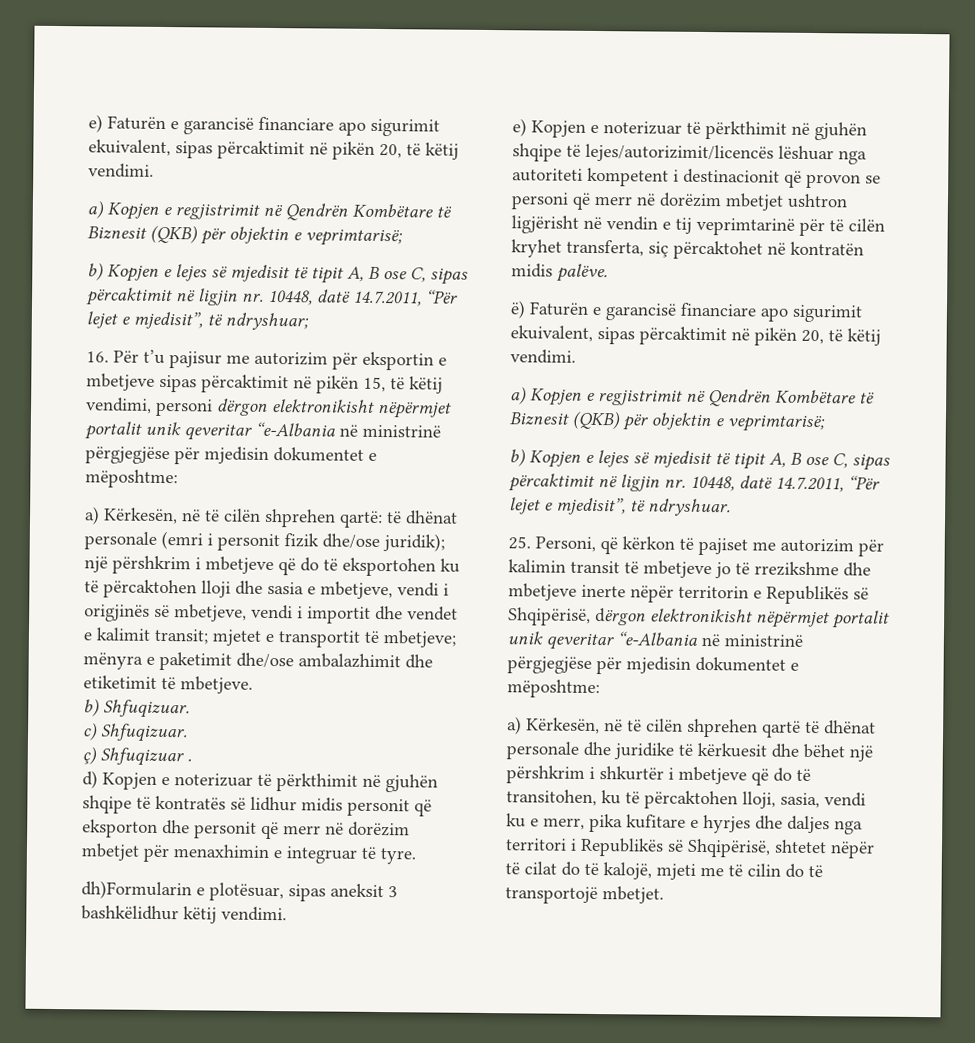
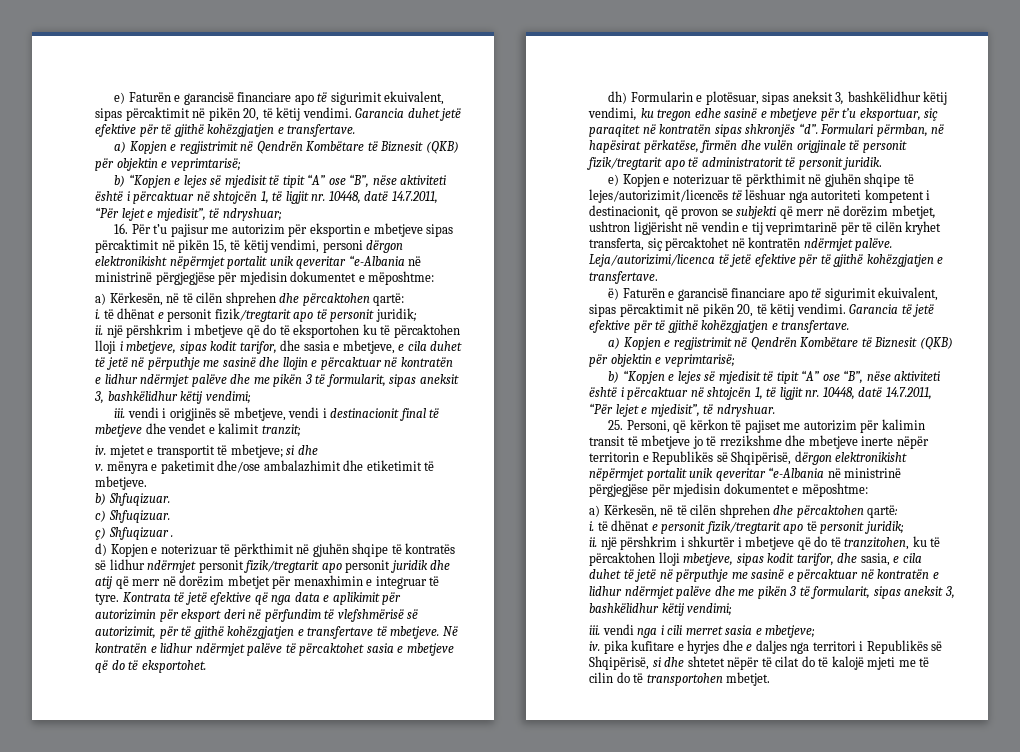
(366, 128) none -> [317,92,328,102] të
(154, 170) none -> [355,108,462,121] [95,124,356,137] Garancia duhet jetë efektive për të gjithë kohëzgjatjen e transfertave.
[107,264,468,285] [85,287,238,307] Kopjen e lejes së mjedisit të tipit A, B ose C, sipas përcaktimit në ligjin -> [128,174,447,188] [95,191,309,204] “Kopjen e lejes së mjedisit të tipit “A” ose “B”, nëse aktiviteti është i përcaktuar në shtojcën 1, të ligjit
[339,510,458,529] [84,530,445,552] qartë: të dhënat personale (emri i personit fizik dhe/ose juridik); -> [279,293,405,306] [95,308,417,322] [95,325,103,335] dhe përcaktohen qartë: // i. të dhënat e personit fizik/tregtarit apo të personit juridik; // ii.
[235,580,393,600] dhe sasia e mbetjeve, -> [119,340,463,354] [95,357,453,370] [95,374,459,387] [94,391,251,404] [114,408,126,418] i mbetjeve, sipas kodit tarifor, dhe sasia e mbetjeve, e cila duhet të jetë në përputhje me sasinë dhe llojin e përcaktuar në kontratën e lidhur ndërmjet palëve dhe me pikën 3 të formularit, sipas aneksit 3, bashkëlidhur këtij vendimi; // iii.
[307,606,371,624] importit -> [330,408,440,421] [95,424,142,437] destinacionit final të mbetjeve
[154,628,208,645] transit; -> [261,424,301,437] [95,445,106,455] tranzit; // iv.
(456, 639) none -> [286,445,318,455] [95,464,103,471] si dhe // v.
[301,797,432,817] [82,819,257,839] midis personit që eksporton dhe personit -> [147,560,451,573] [95,576,112,589] ndërmjet personit fizik/tregtarit apo personit juridik dhe atij
[81,880,192,900] // dh)Formularin -> [122,592,402,605] [95,609,419,622] [95,626,458,639] [95,643,454,656] [95,660,206,673] [608,91,693,104] Kontrata të jetë efektive që nga data e aplikimit për autorizimin për eksport deri në përfundim të vlefshmërisë së autorizimit, për të gjithë kohëzgjatjen e transfertave të mbetjeve. Në kontratën e lidhur ndërmjet palëve të përcaktohet sasia e mbetjeve që do të eksportohet. // dh) Formularin
[388,886,398,898] [81,905,287,924] 3 bashkëlidhur këtij vendimi. -> [835,91,948,105] [588,107,939,121] [589,123,945,137] [589,140,907,153] [587,157,883,170] 3, bashkëlidhur këtij vendimi, ku tregon edhe sasinë e mbetjeve për t’u eksportuar, siç paraqitet në kontratën sipas shkronjës “d”. Formulari përmban, në hapësirat përkatëse, firmën dhe vulën origjinale të personit fizik/tregtarit apo të administratorit të personit juridik.
(774, 153) none -> [731,190,742,200] të
[683,168,780,184] destinacionit -> [589,205,661,219] destinacionit,
[511,192,784,211] personi që merr në dorëzim mbetjet -> [736,205,936,219] subjekti që merr në dorëzim mbetjet,
[511,263,553,278] midis -> [803,238,853,251] ndërmjet
(608, 273) none -> [589,254,944,267] [589,271,658,284] Leja/autorizimi/licenca të jetë efektive për të gjithë kohëzgjatjen e transfertave.
(788, 314) none -> [811,288,822,298] të
(576, 356) none -> [849,304,935,317] [589,320,850,333] Garancia të jetë efektive për të gjithë kohëzgjatjen e transfertave.
[529,450,890,471] [508,473,660,492] Kopjen e lejes së mjedisit të tipit A, B ose C, sipas përcaktimit në ligjin -> [622,370,941,384] [589,387,803,400] “Kopjen e lejes së mjedisit të tipit “A” ose “B”, nëse aktiviteti është i përcaktuar në shtojcën 1, të ligjit
[762,720,876,738] [506,741,845,760] qartë të dhënat personale dhe juridike të kërkuesit dhe bëhet -> [773,505,899,518] [589,520,904,534] [589,537,597,547] dhe përcaktohen qartë: // i. të dhënat e personit fizik/tregtarit apo të personit juridik; // ii.
[506,789,866,810] [506,813,585,830] transitohen, ku të përcaktohen lloji, sasia, vendi ku e merr, -> [844,536,941,550] [589,552,922,566] [589,569,939,582] [589,586,955,599] [589,603,733,616] [589,624,816,638] [589,641,600,651] tranzitohen, ku të përcaktohen lloji mbetjeve, sipas kodit tarifor, dhe sasia, e cila duhet të jetë në përputhje me sasinë e përcaktuar në kontratën e lidhur ndërmjet palëve dhe me pikën 3 të formularit, sipas aneksit 3, bashkëlidhur këtij vendimi; // iii. vendi nga i cili merret sasia e mbetjeve; // iv.
(783, 822) none -> [746,644,753,651] e
(771, 848) none -> [652,657,685,667] si dhe
[603,862,652,880] kalojë, -> [831,656,864,670] kalojë
[505,886,598,905] transportojë -> [646,673,723,686] transportohen

